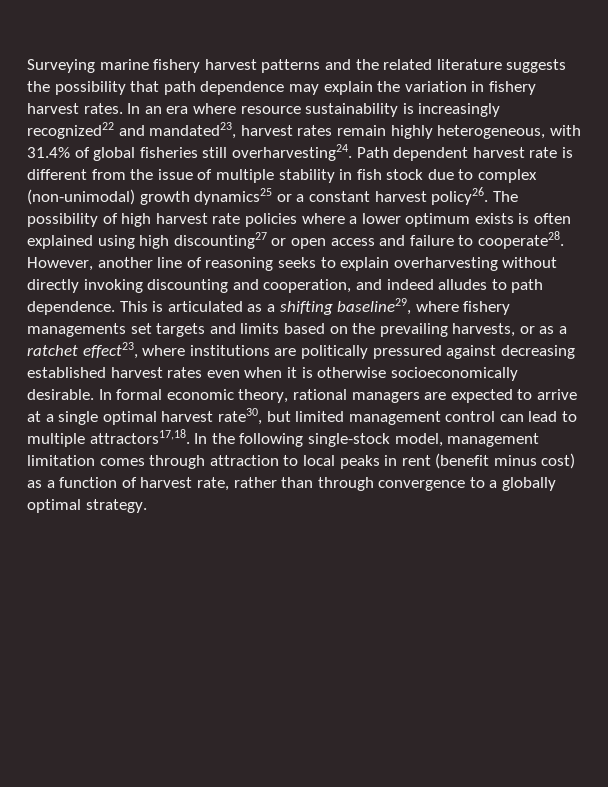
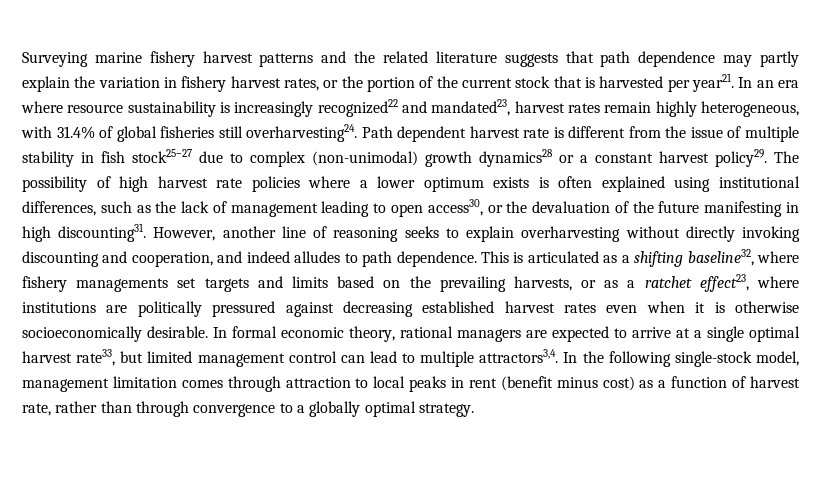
[27,81,126,95] the possibility -> (558, 60) none
(319, 89) none -> [760,51,799,67] partly
[83,103,123,114] rates. -> [284,73,735,92] rates, or the portion of the current stock that is harvested per year21.
[386,169,424,180] stock -> [132,149,192,163] stock25–27
[194,188,273,205] dynamics25 -> [479,149,553,167] dynamics28
[431,187,489,205] policy26. -> [715,149,767,167] policy29.
[139,231,564,249] high discounting27 or open access and failure to cooperate28. -> [719,176,800,188] [22,199,800,217] [22,223,147,242] institutional differences, such as the lack of management leading to open access30, or the devaluation of the future manifesting in high discounting31.
[337,298,412,315] baseline29, -> [687,249,754,266] baseline32,
[217,408,262,425] rate30, -> [76,349,116,366] rate33,
[89,429,190,444] attractors17,18. -> [479,349,559,363] attractors3,4.

